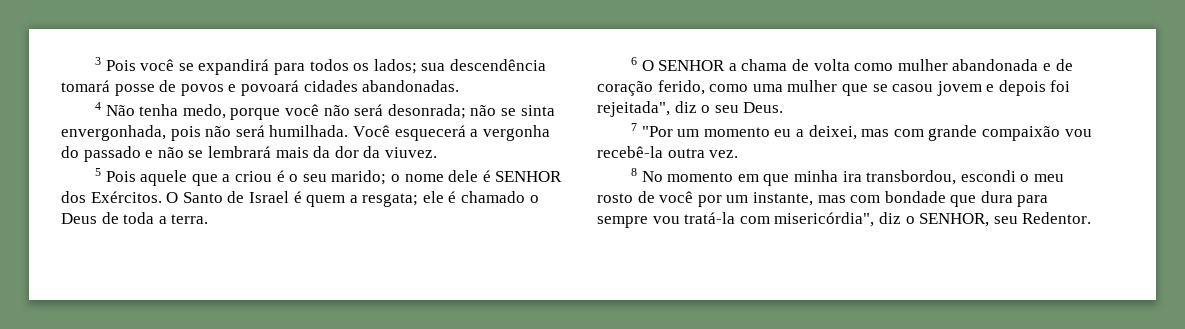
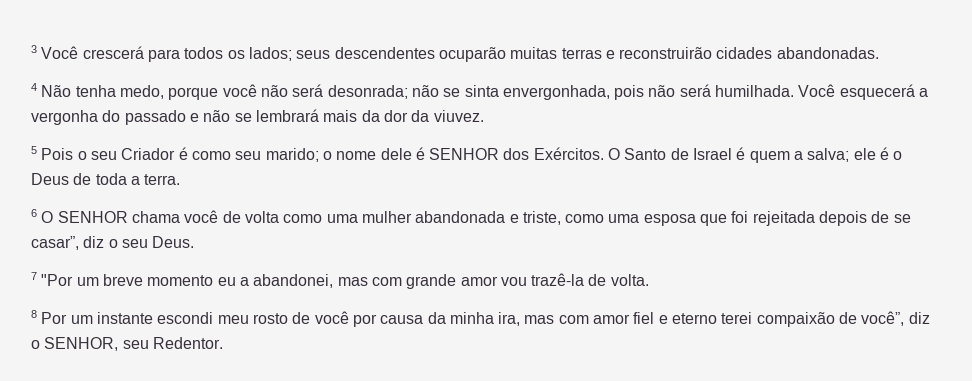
[105,59,547,75] [61,80,299,96] Pois você se expandirá para todos os lados; sua descendência tomará posse de povos e povoará -> [41,46,713,62] Você crescerá para todos os lados; seus descendentes ocuparão muitas terras e reconstruirão
[140,170,299,186] aquele que a criou é o -> [77,147,231,160] o seu Criador é como
[362,193,419,207] resgata; -> [807,148,850,162] salva;
[461,191,526,203] chamado -> (890, 153) none
[728,59,788,71] a chama -> [131,210,219,223] chama você
(894, 67) none -> [326,214,358,223] uma
[1055,59,1073,71] [597,80,1071,96] [597,101,670,117] de coração ferido, como uma mulher que se casou jovem e depois foi rejeitada", -> [522,211,911,226] [31,236,79,250] triste, como uma esposa que foi rejeitada depois de se casar”,
(700, 133) none -> [102,274,143,286] breve
[808,125,857,140] deixei, -> [253,274,334,288] abandonei,
[982,126,1092,141] [597,146,739,158] [631,168,1030,186] compaixão vou recebê-la outra vez. // 8 No momento em que minha ira transbordou, escondi o -> [460,273,649,286] [31,310,214,324] amor vou trazê-la de volta. // 8 Por um instante escondi
[726,191,1049,207] [597,212,875,228] um instante, mas com bondade que dura para sempre vou tratá-la com misericórdia", -> [380,311,905,327] causa da minha ira, mas com amor fiel e eterno terei compaixão de você”,

